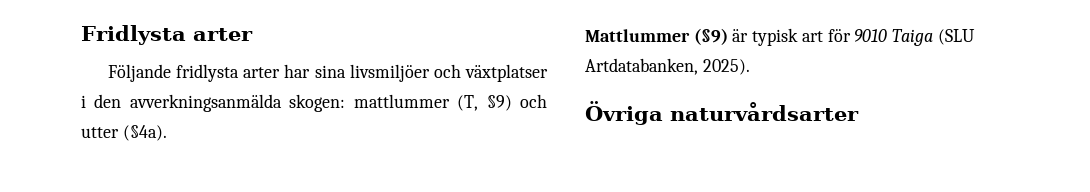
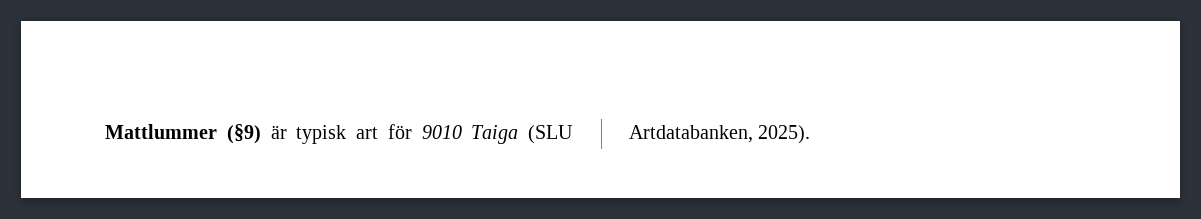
[81,25,253,45] [107,64,548,82] [81,94,547,112] [81,125,167,141] Fridlysta arter // Följande fridlysta arter har sina livsmiljöer och växtplatser i den avverkningsanmälda skogen: mattlummer (T, §9) och utter (§4a). // -> (105, 131) none
[585,101,859,125] // Övriga naturvårdsarter -> (811, 134) none

